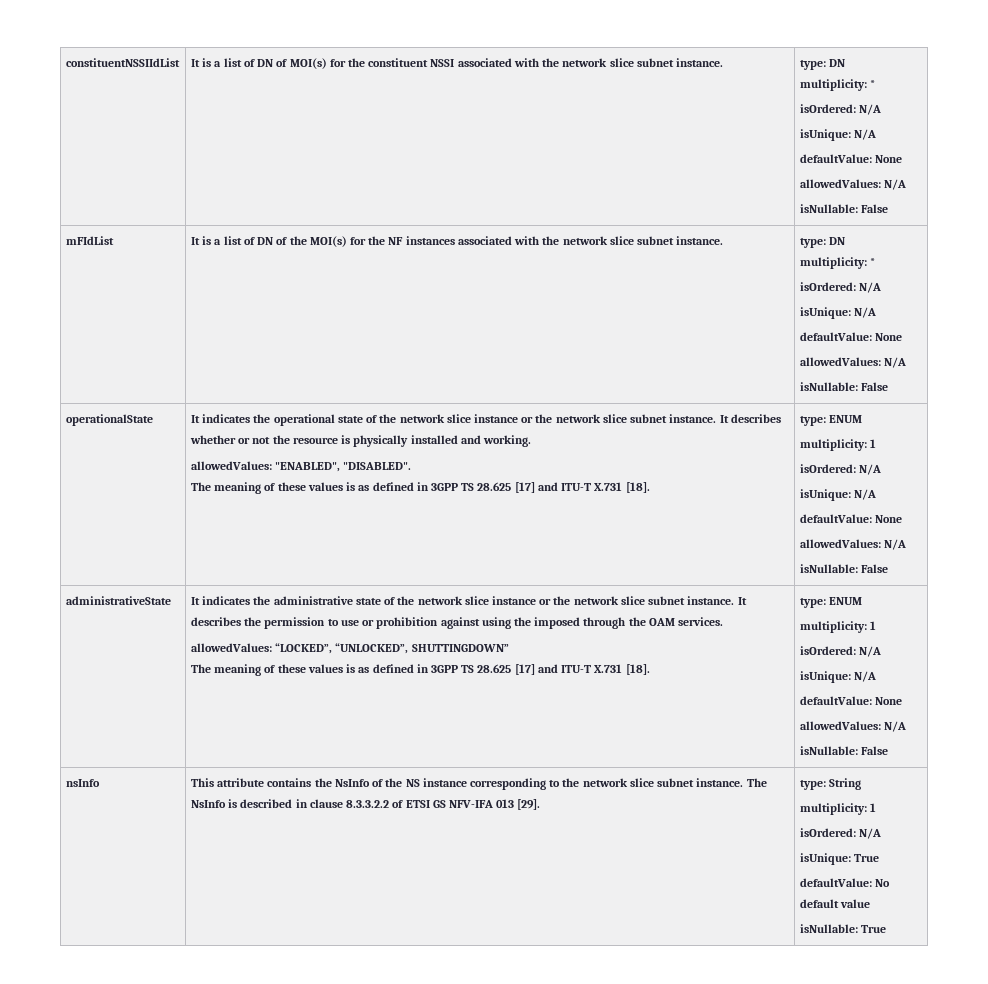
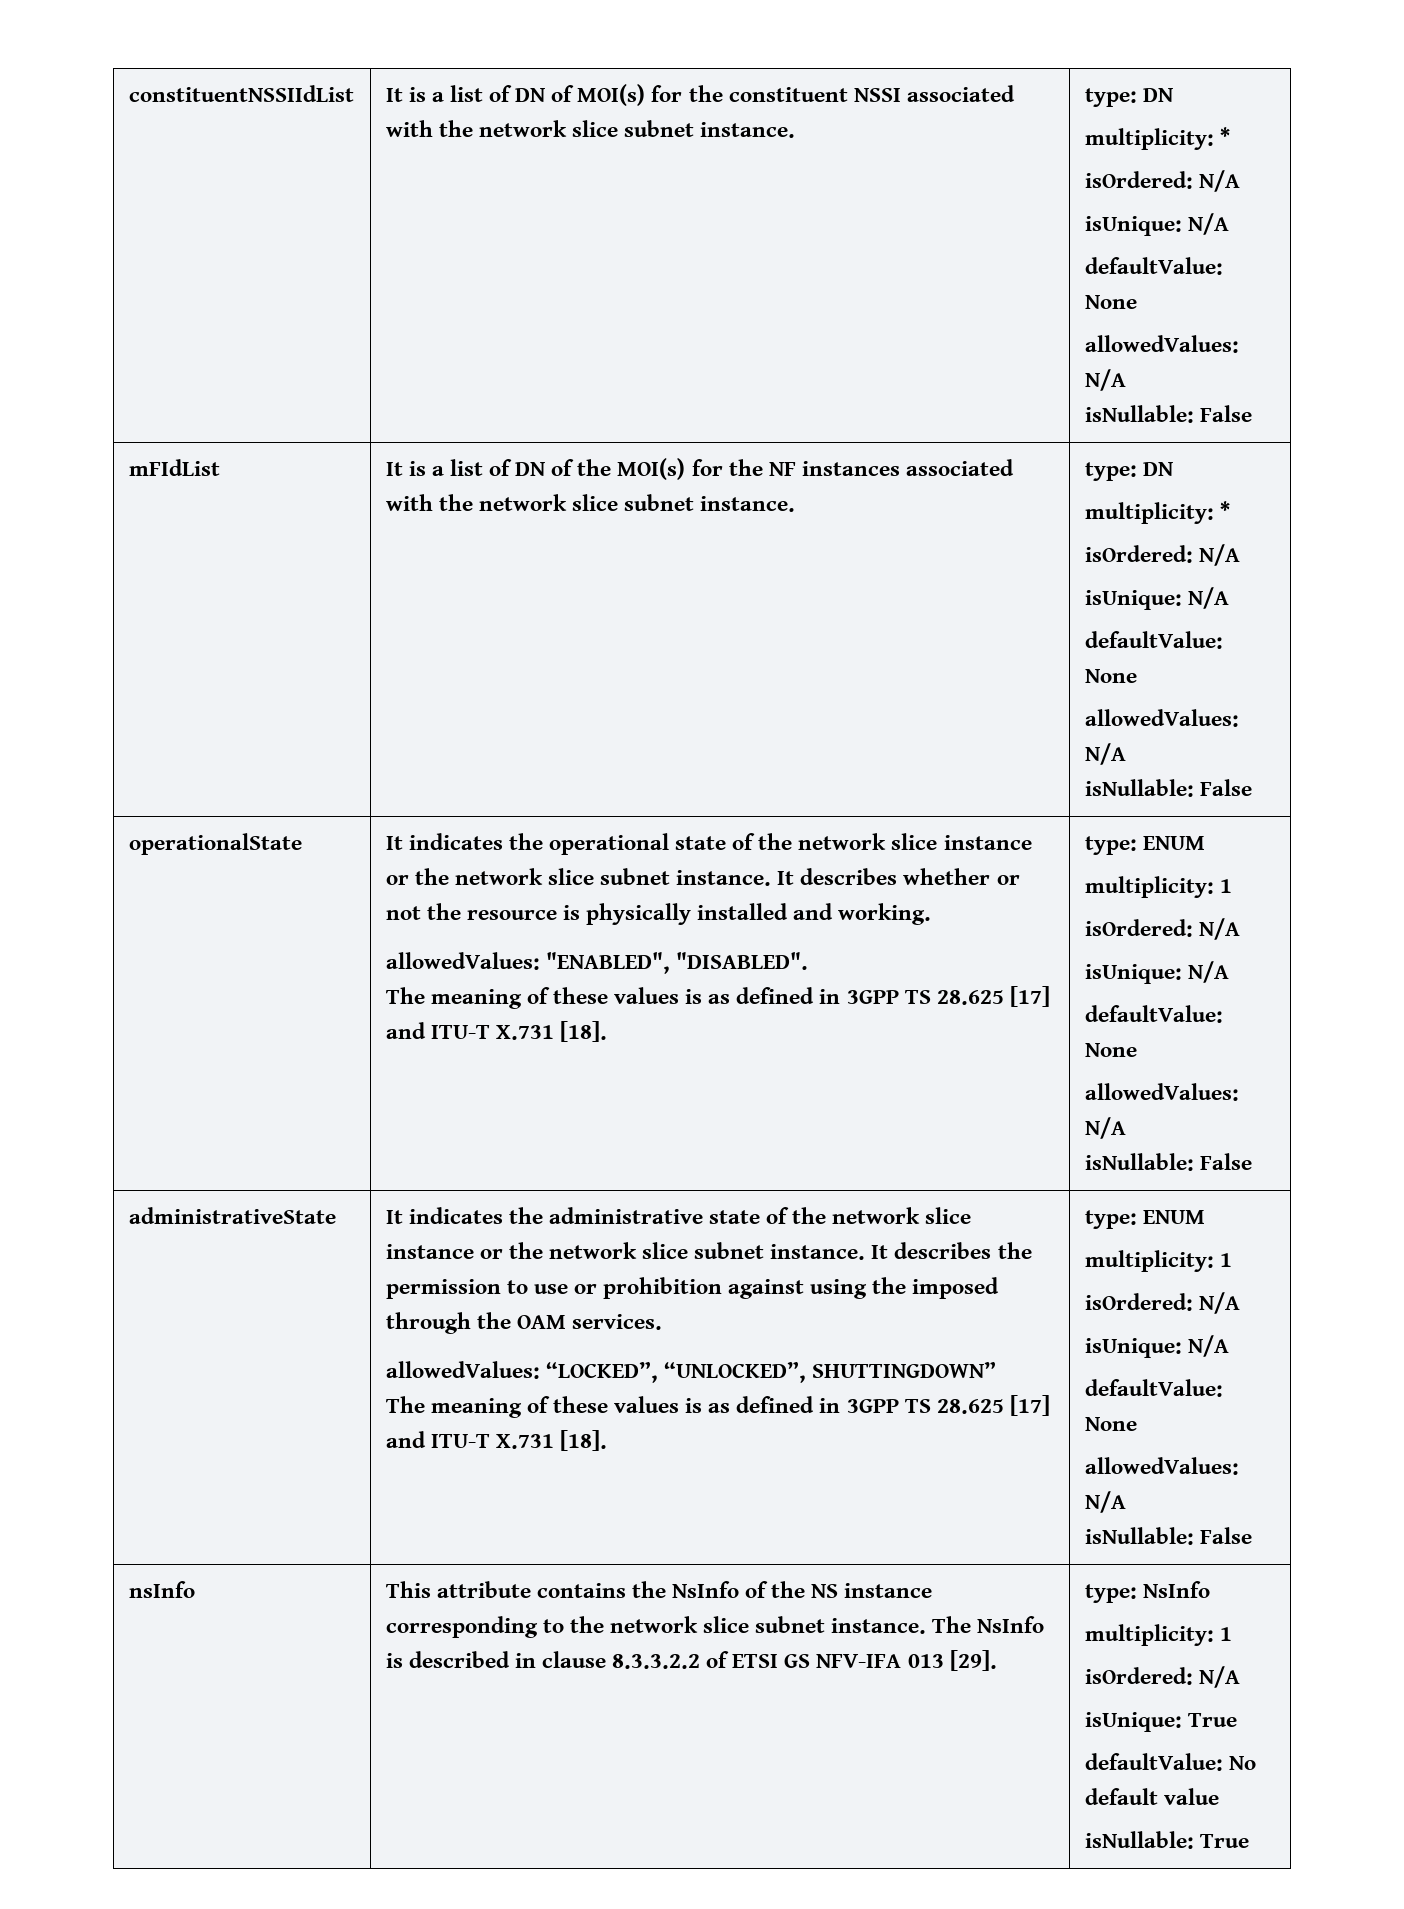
[829,778,862,790] String -> [1142,1581,1210,1598] NsInfo

